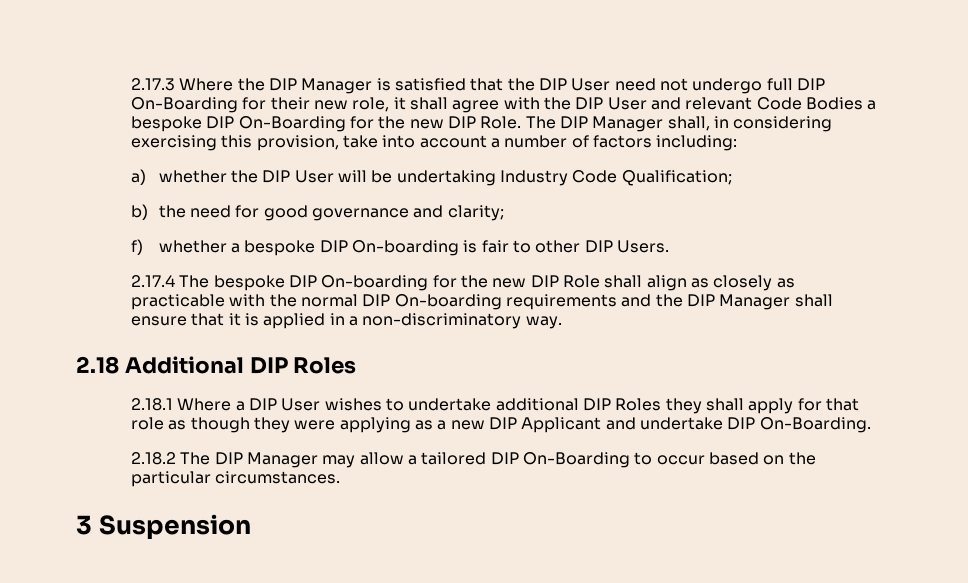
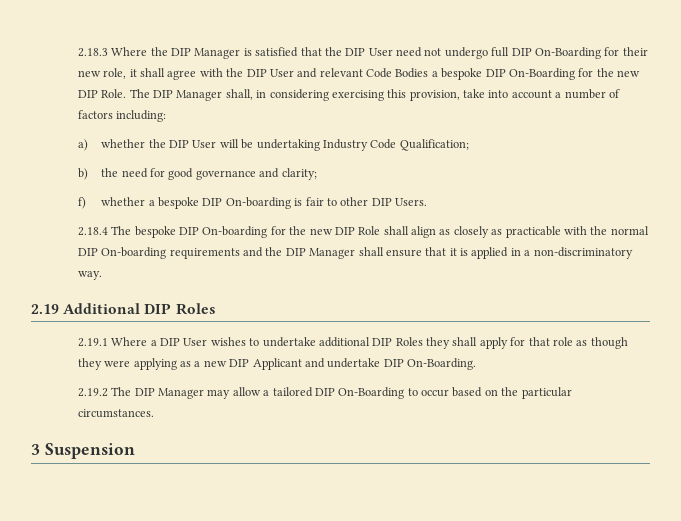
[131,78,176,91] 2.17.3 -> [77,48,108,57] 2.18.3
[131,275,176,287] 2.17.4 -> [77,227,108,236] 2.18.4
[76,356,119,374] 2.18 -> [31,304,59,314] 2.19
[131,398,174,411] 2.18.1 -> [77,338,108,347] 2.19.1
[131,452,177,465] 2.18.2 -> [77,388,108,397] 2.19.2

